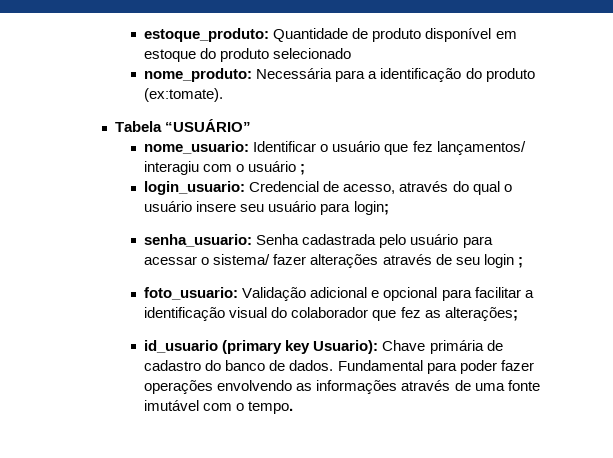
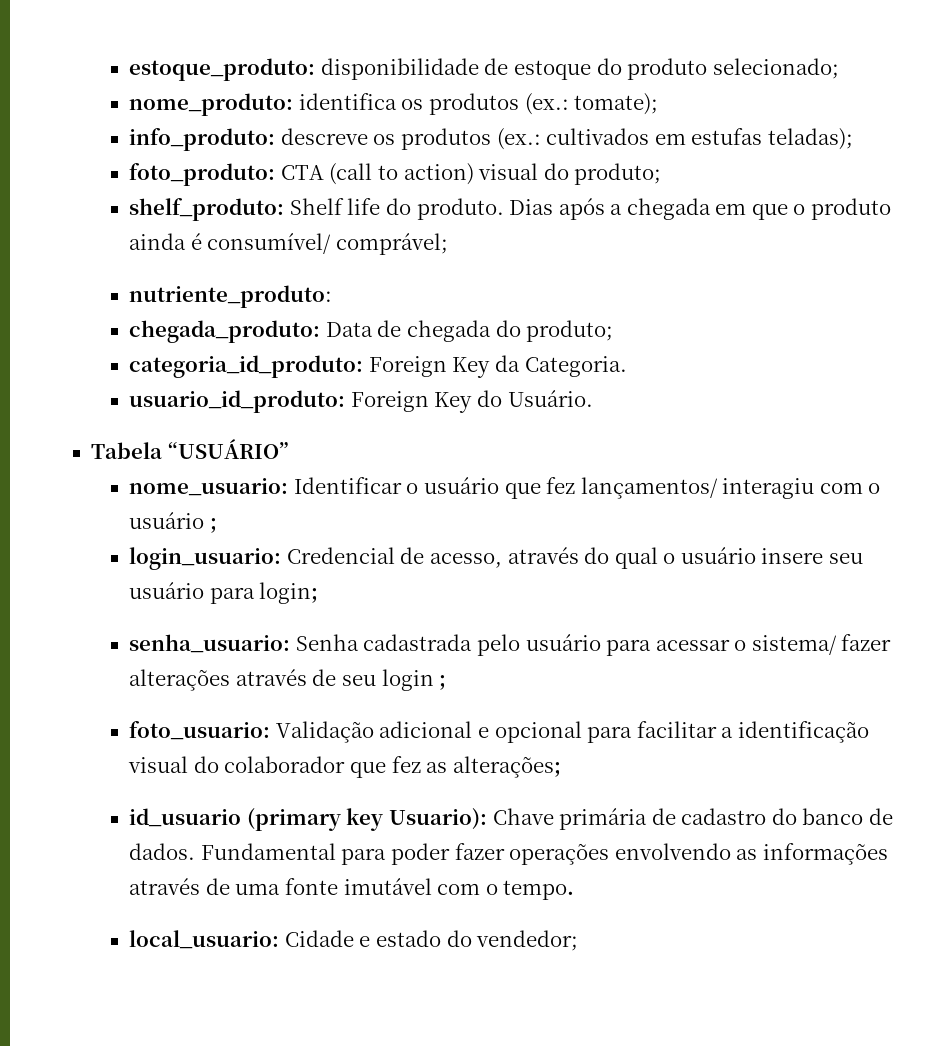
[273,28,517,42] Quantidade de produto disponível em -> [320,58,509,80] disponibilidade de
[273,48,352,59] selecionado -> [712,58,839,79] selecionado;
[256,68,535,82] [144,88,224,102] Necessária para a identificação do produto (ex:tomate). -> [298,93,659,115] [129,128,853,151] [129,163,662,186] [129,198,891,221] [129,233,448,255] [129,285,333,308] [129,320,614,343] [129,355,627,378] [129,390,593,413] identifica os produtos (ex.: tomate); // info_produto: descreve os produtos (ex.: cultivados em estufas teladas); // foto_produto: CTA (call to action) visual do produto; // shelf_produto: Shelf life do produto. Dias após a chegada em que o produto ainda é consumível/ comprável; // nutriente_produto: // chegada_produto: Data de chegada do produto; // categoria_id_produto: Foreign Key da Categoria. // usuario_id_produto: Foreign Key do Usuário.
(294, 407) none -> [129,930,579,951] // local_usuario: Cidade e estado do vendedor;

